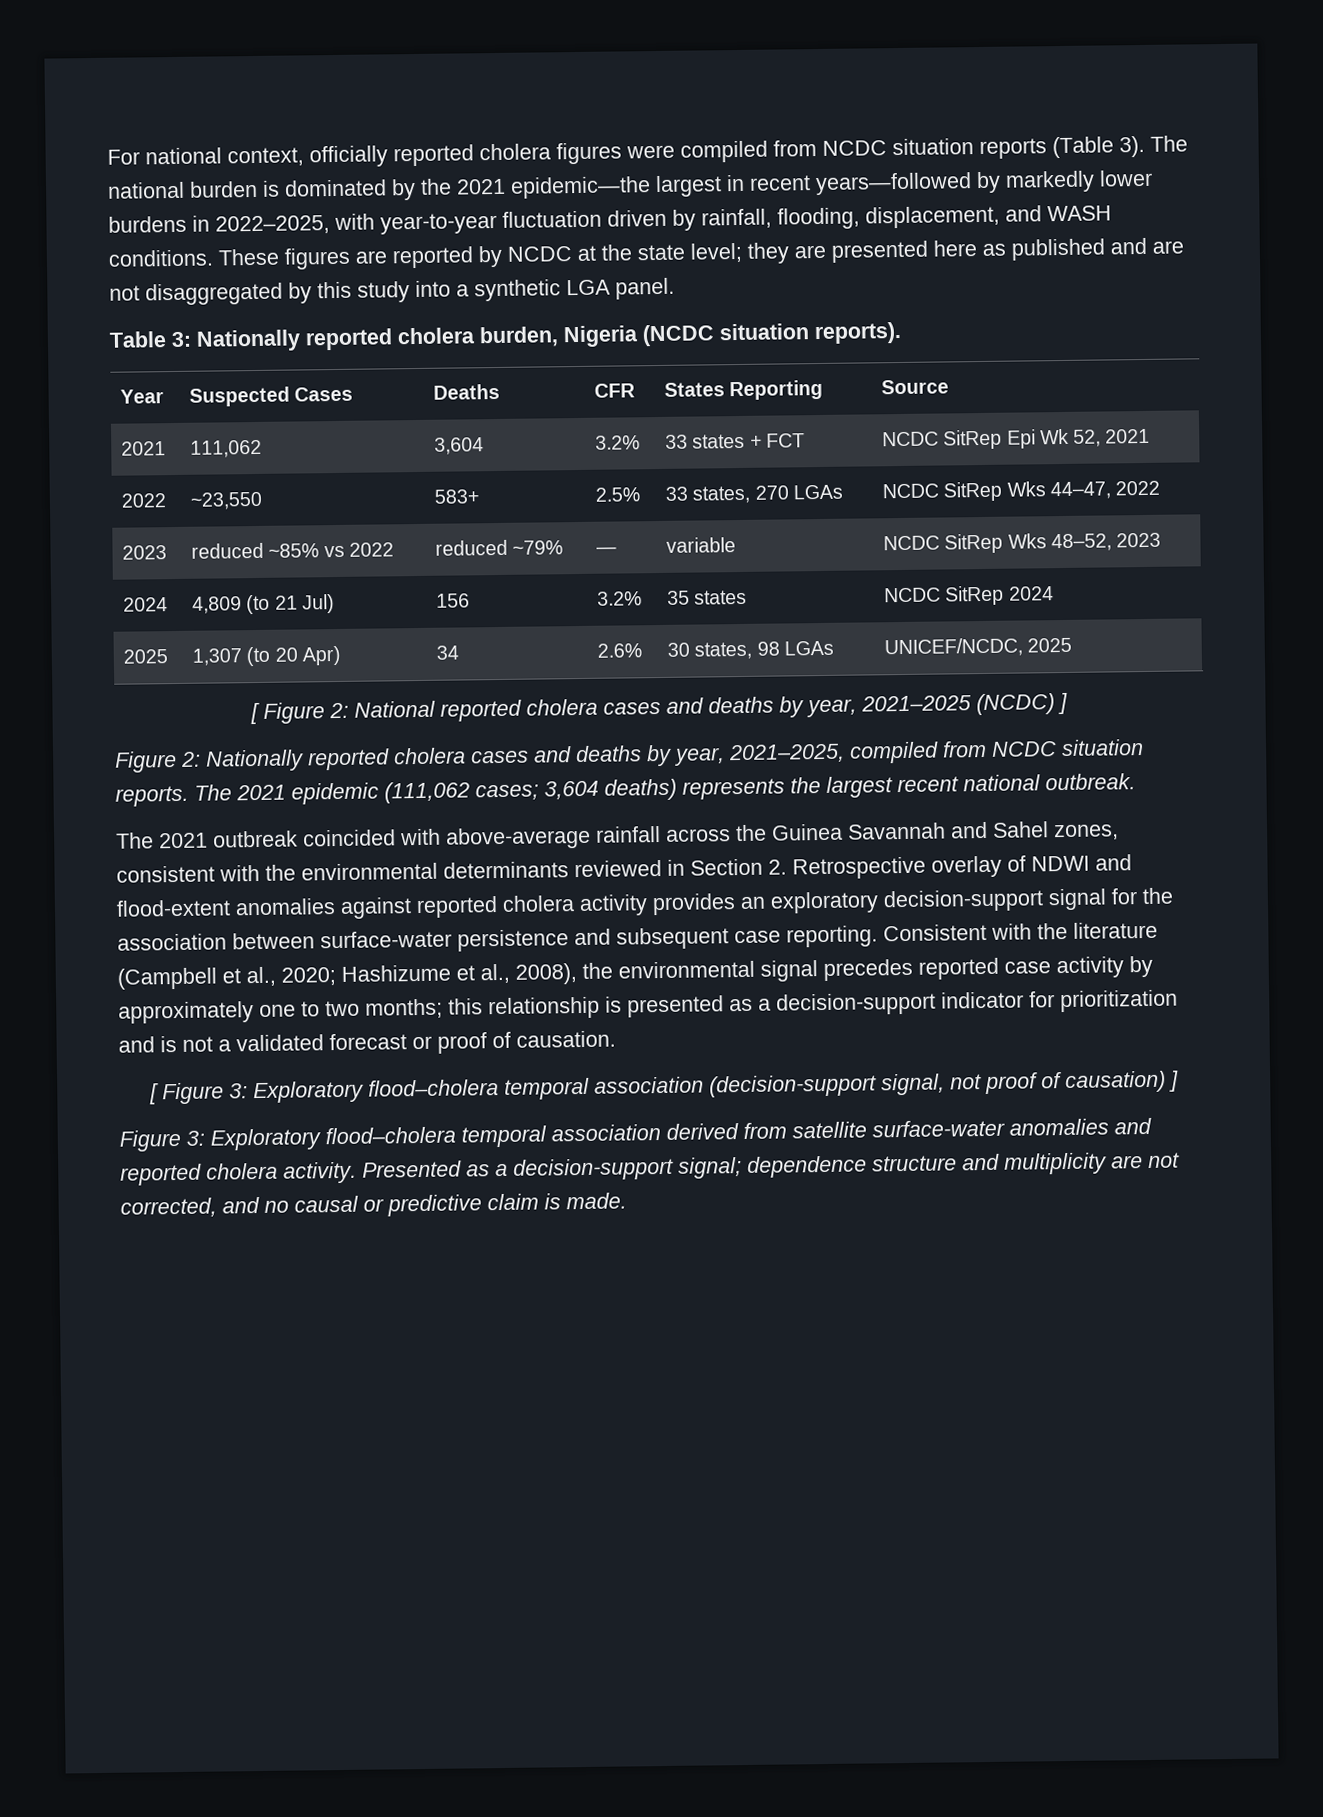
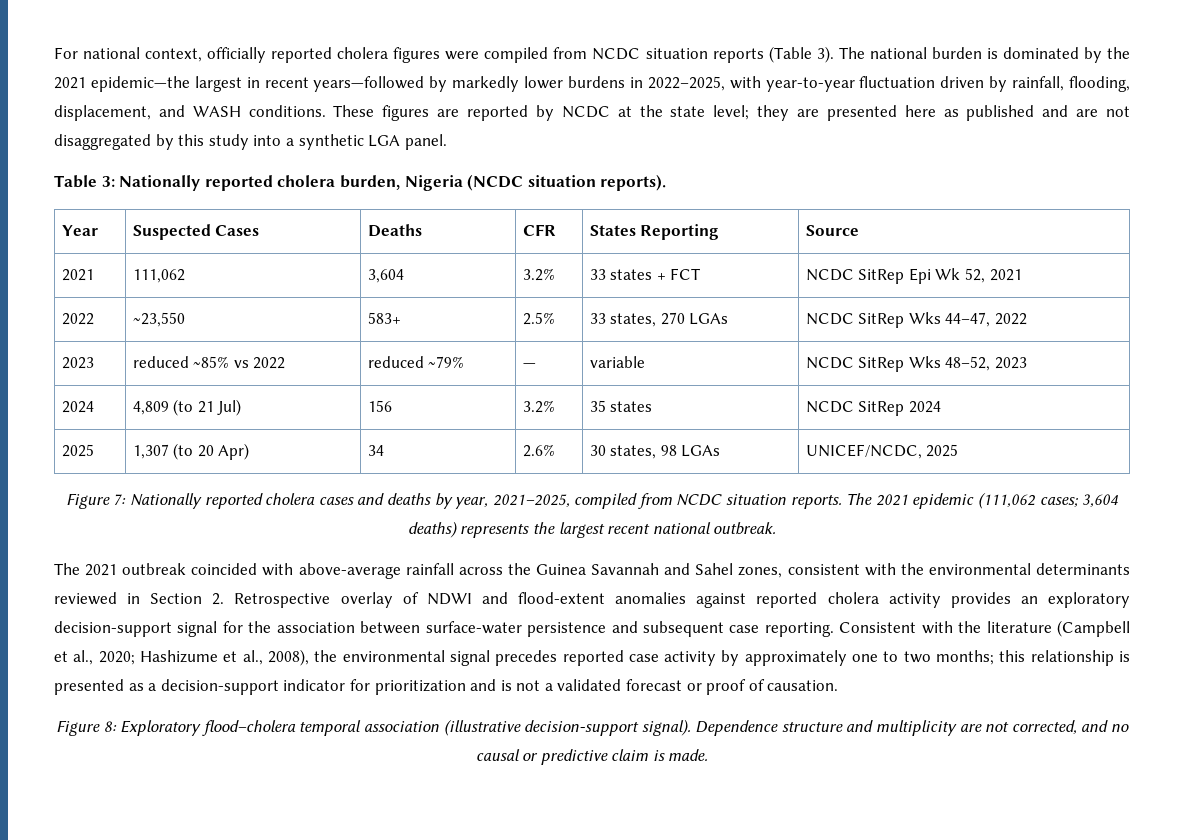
[250,692,1068,725] [115,751,201,773] [ Figure 2: National reported cholera cases and deaths by year, 2021–2025 (NCDC) ] // Figure 2: -> [65,493,127,509] Figure 7:
[149,1070,1179,1105] [119,1117,1152,1152] [120,1155,867,1186] [ Figure 3: Exploratory flood–cholera temporal association (decision-support signal, not proof of causation) ] // Figure 3: Exploratory flood–cholera temporal association derived from satellite surface-water anomalies and reported cholera activity. Presented as a decision-support signal; dependence -> [55,719,779,736] Figure 8: Exploratory flood–cholera temporal association (illustrative decision-support signal). Dependence

